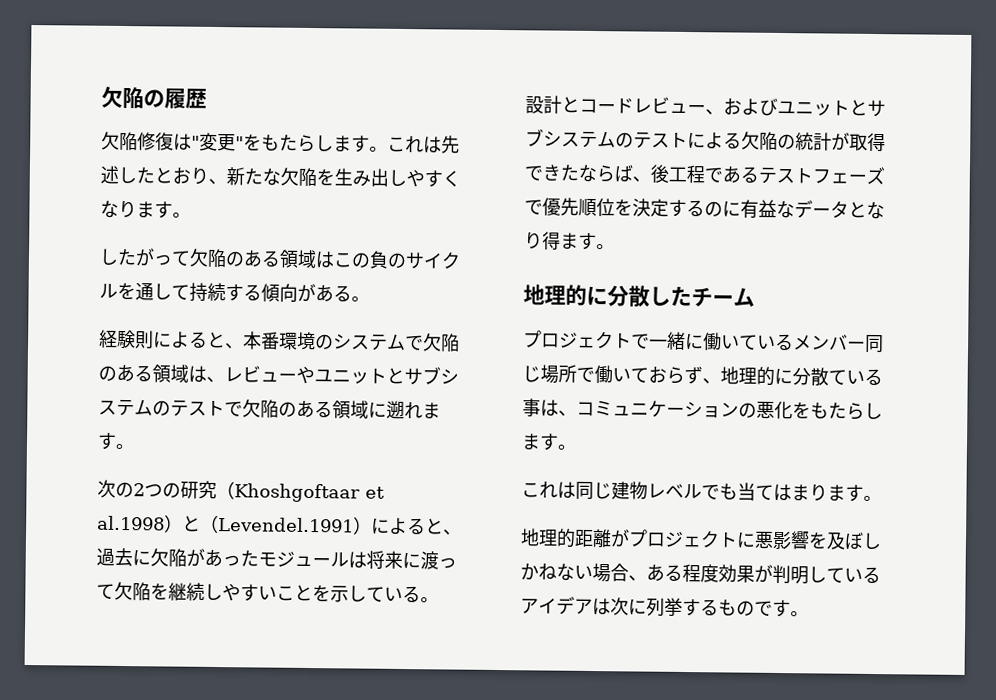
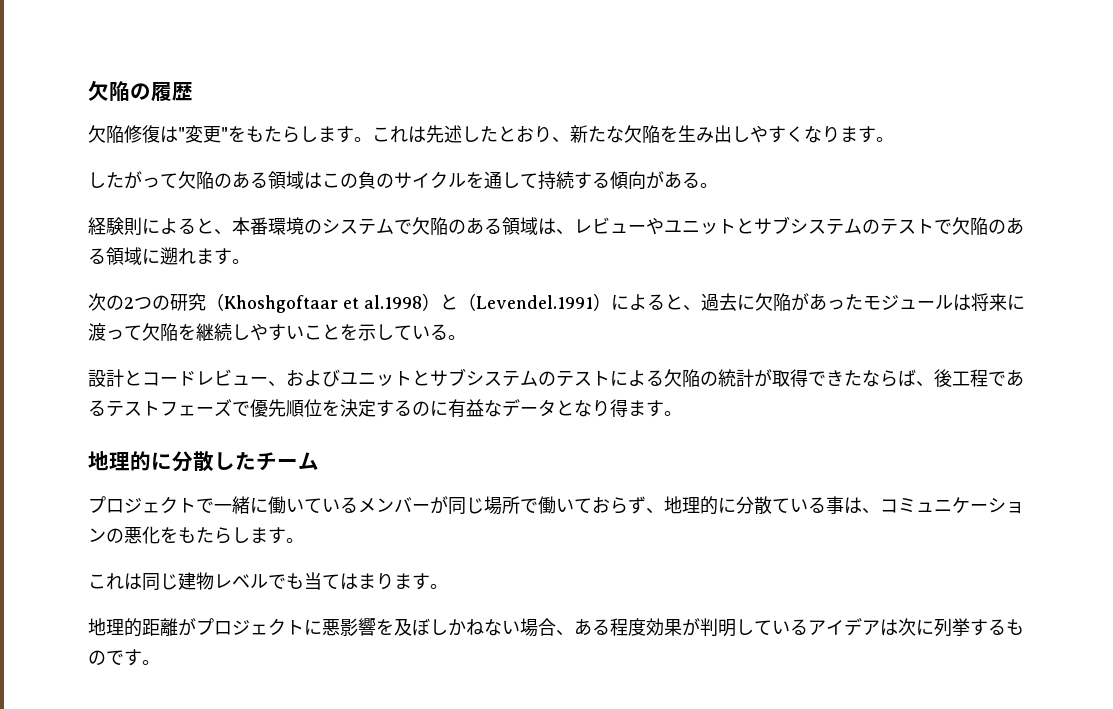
(866, 345) none -> [430,496,448,514] が

